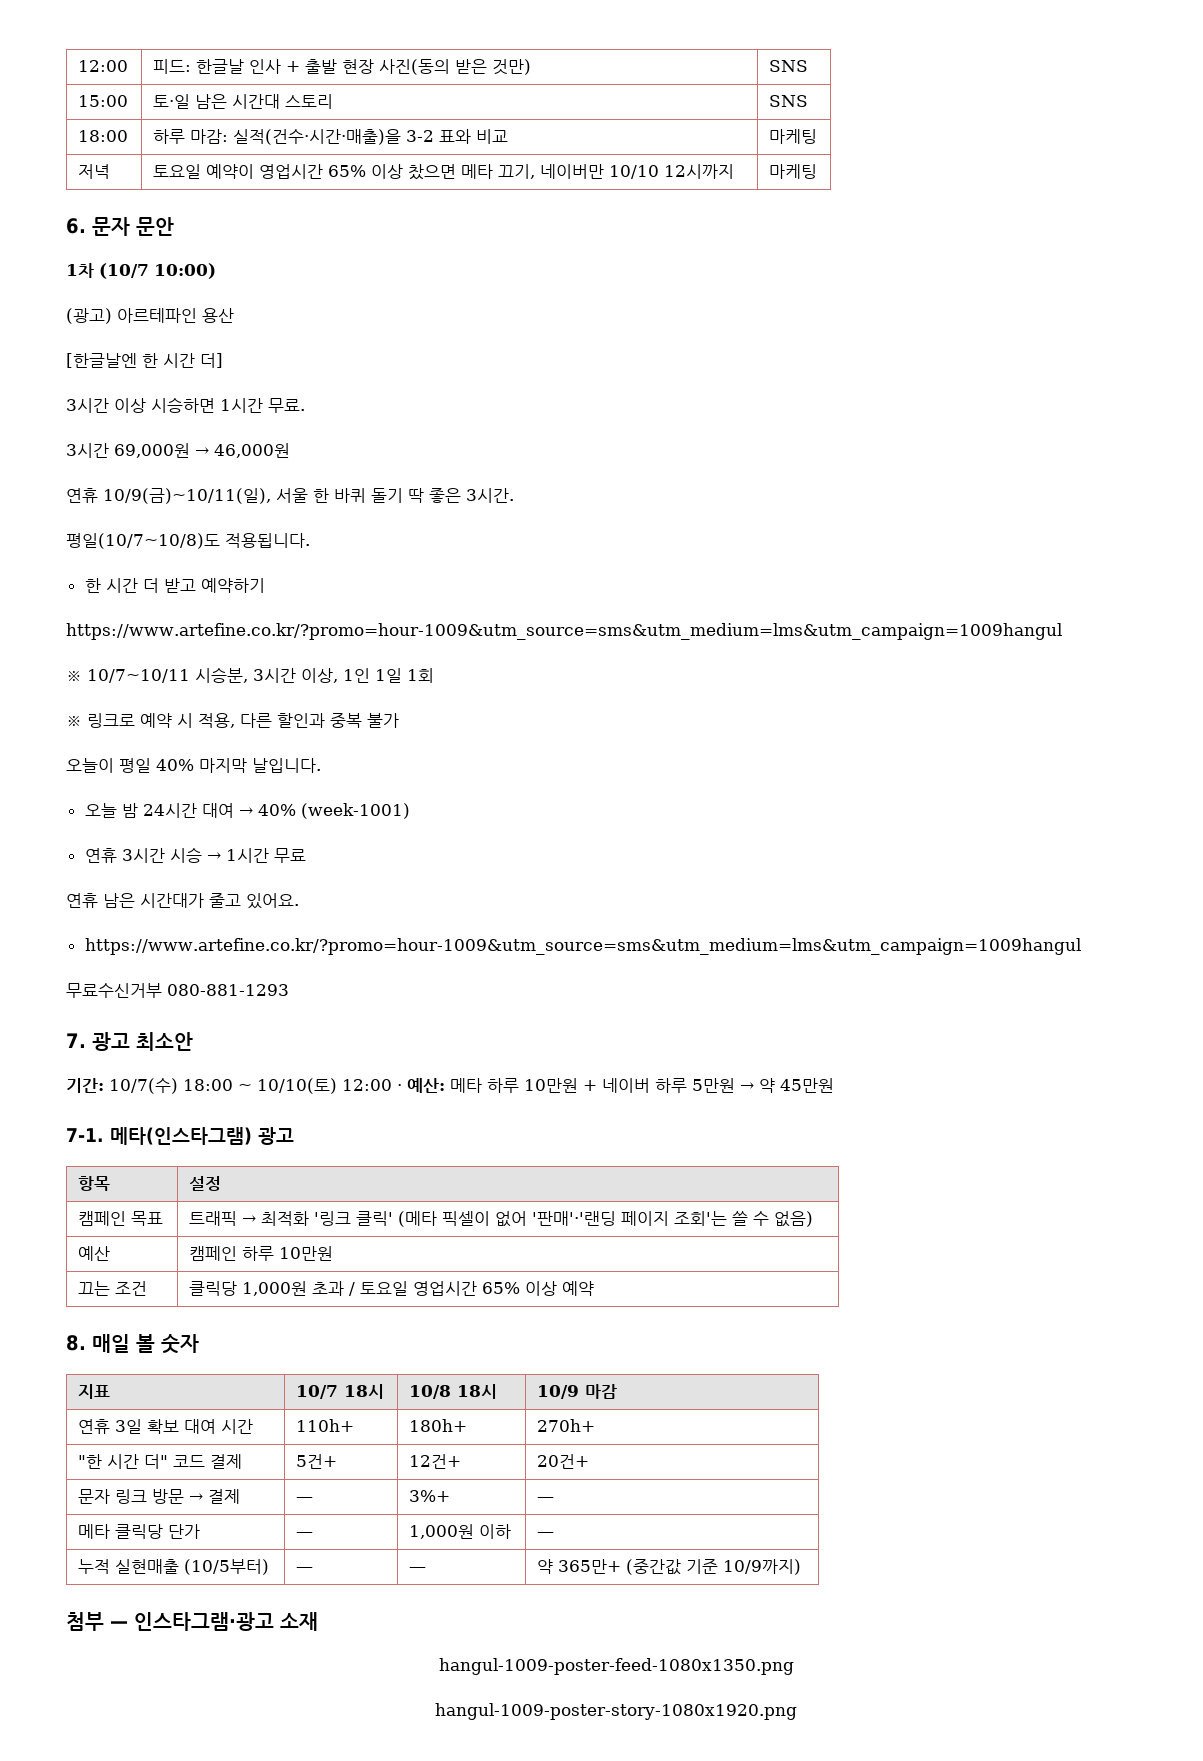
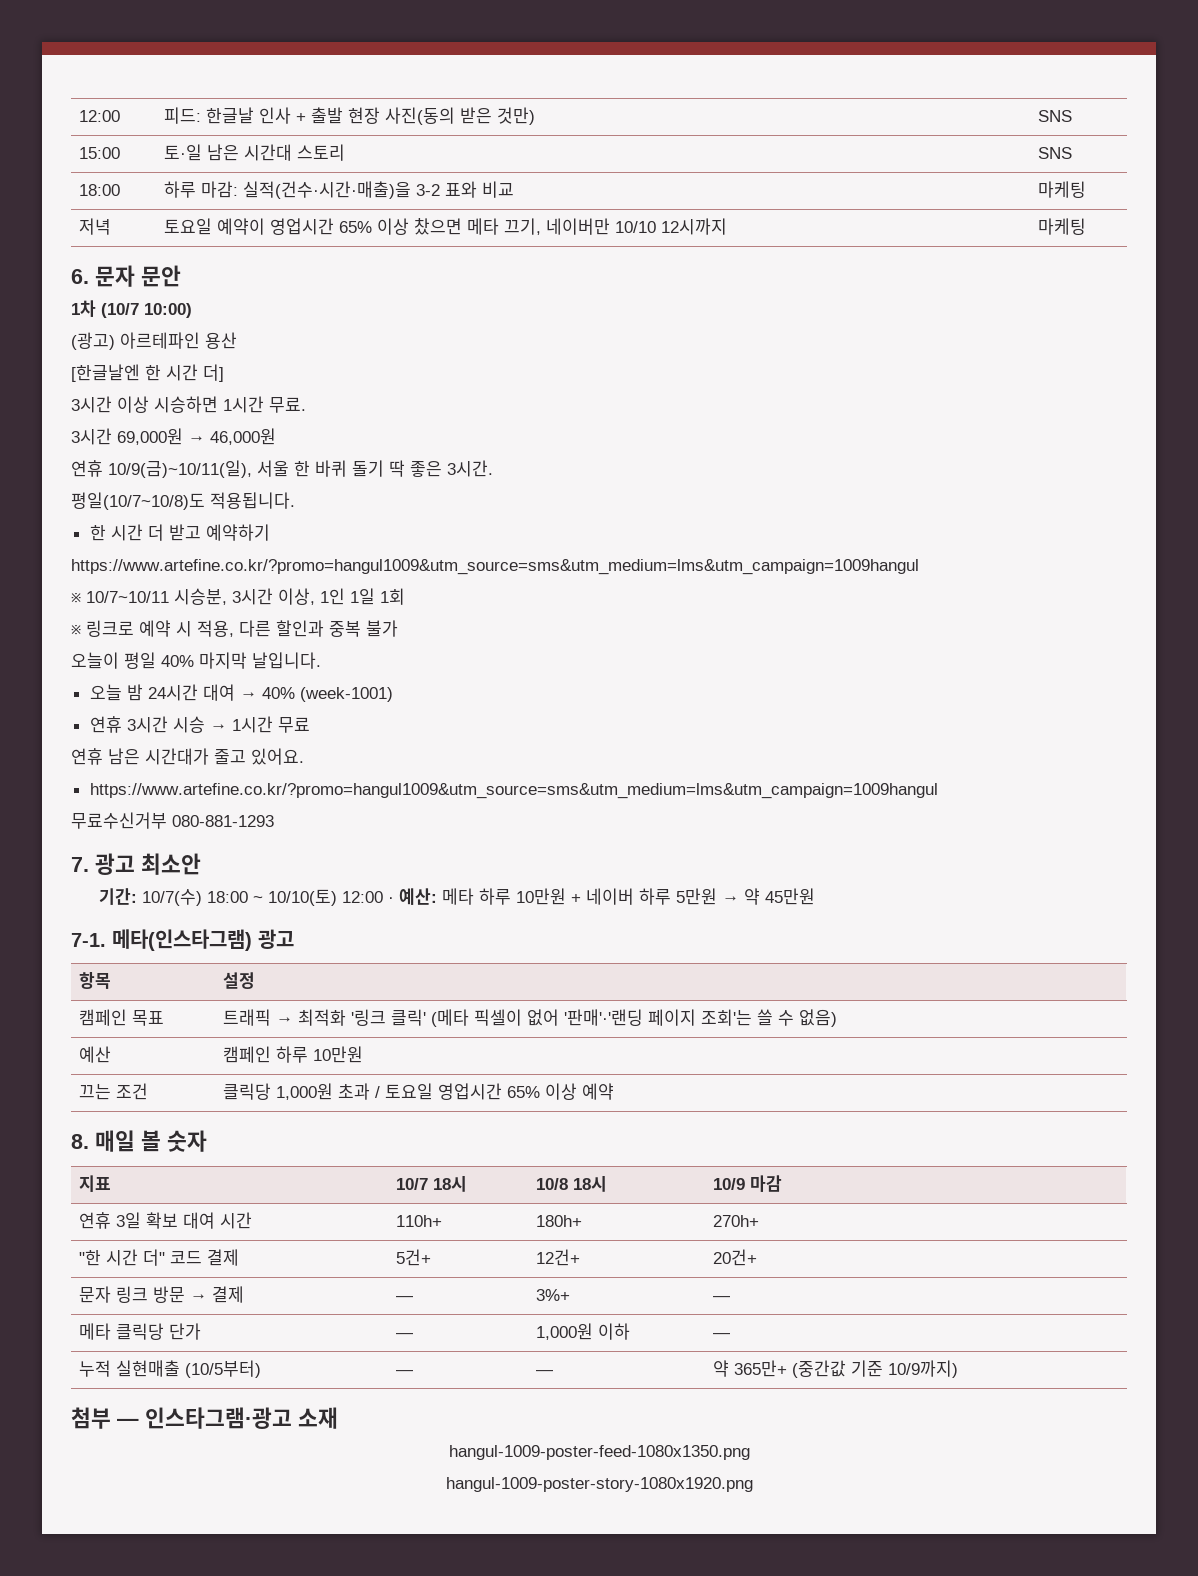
[66,623,1062,640] https://www.artefine.co.kr/?promo=hour-1009&utm_source=sms&utm_medium=lms&utm_campaign=1009hangul -> [71,559,919,575] https://www.artefine.co.kr/?promo=hangul1009&utm_source=sms&utm_medium=lms&utm_campaign=1009hangul
[84,938,1081,955] https://www.artefine.co.kr/?promo=hour-1009&utm_source=sms&utm_medium=lms&utm_campaign=1009hangul -> [89,783,938,799] https://www.artefine.co.kr/?promo=hangul1009&utm_source=sms&utm_medium=lms&utm_campaign=1009hangul

